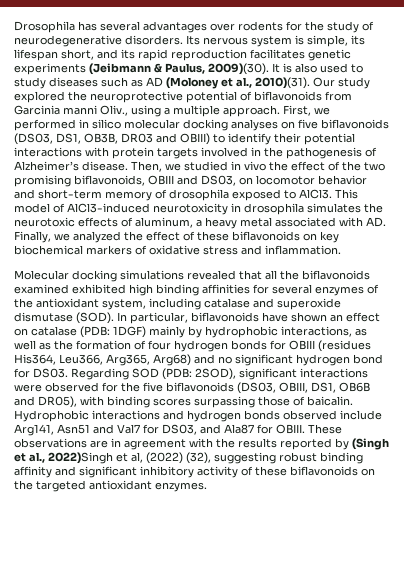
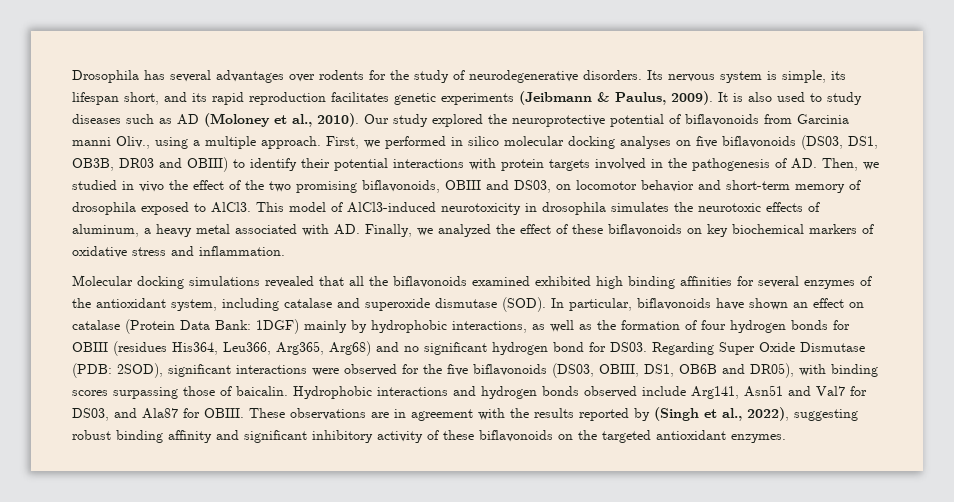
[208,63,269,75] 2009)(30). -> [671,91,713,105] 2009).
[255,77,310,89] 2010)(31). -> [317,113,359,127] 2010).
[14,161,128,171] Alzheimer’s disease. -> [791,158,817,169] AD.
[80,326,110,338] (PDB: -> [125,319,251,334] (Protein Data Bank:
[132,368,159,378] SOD -> [719,342,865,355] Super Oxide Dismutase
[48,452,211,464] 2022)Singh et al, (2022) (32), -> [747,407,789,421] 2022),

